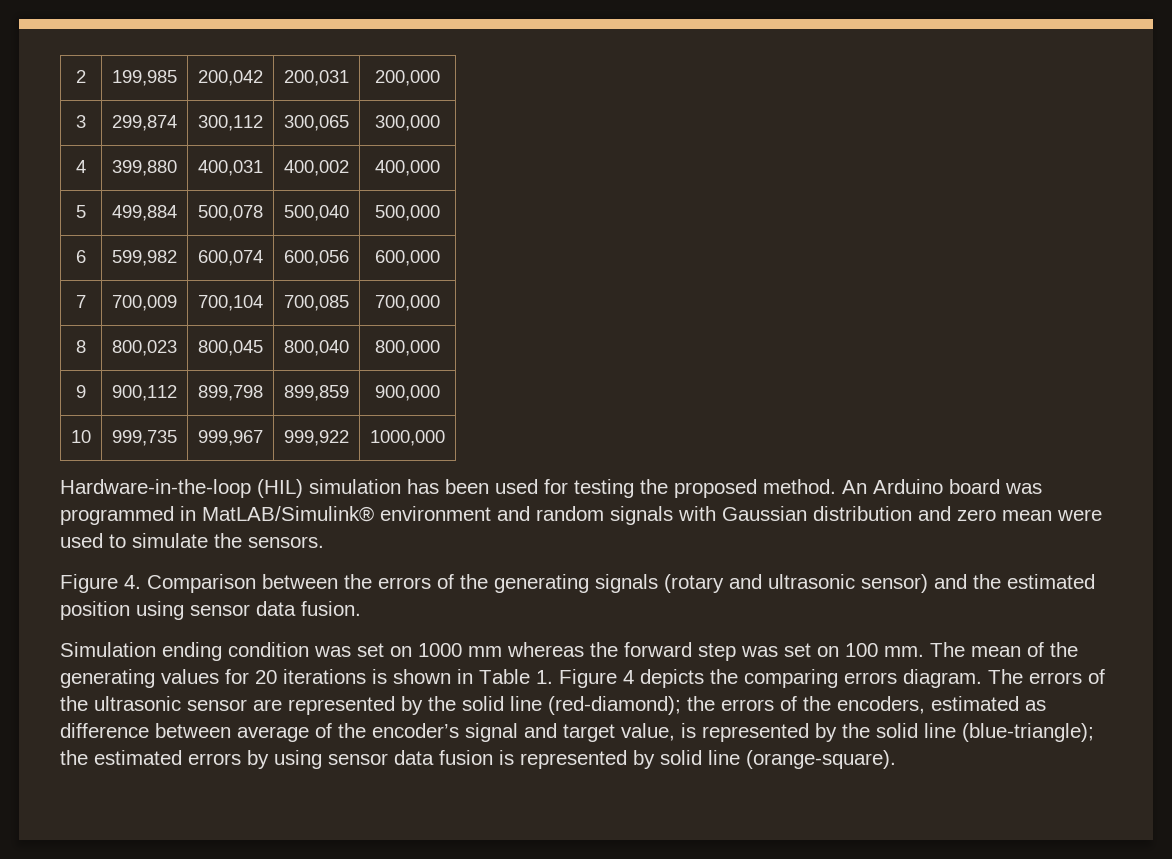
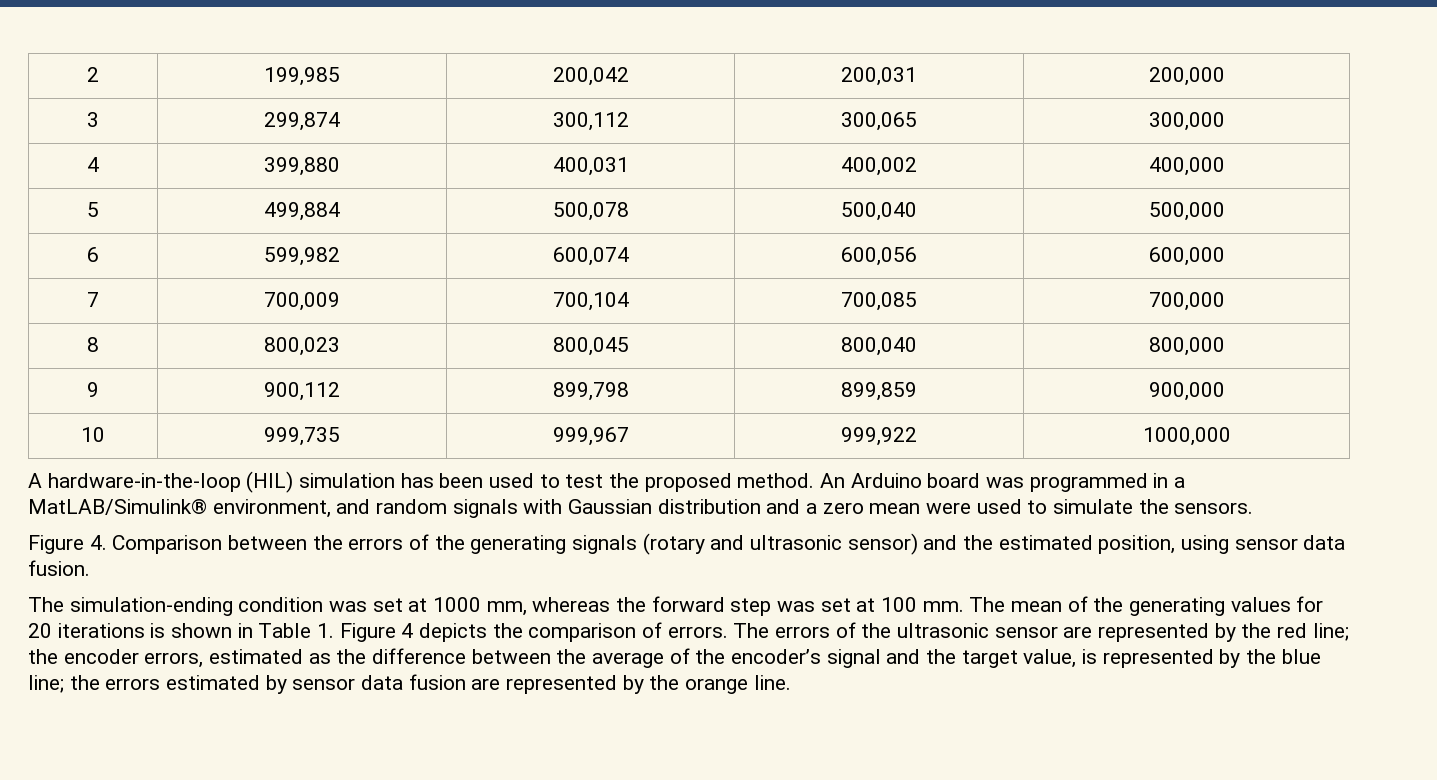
[60,479,251,498] Hardware-in-the-loop -> [28,473,241,492] A hardware-in-the-loop
[544,479,634,498] for testing -> [539,474,604,488] to test
[202,506,491,522] MatLAB/Simulink® environment -> [1174,477,1186,488] [28,499,331,518] a MatLAB/Simulink® environment,
(951, 513) none -> [806,503,818,514] a
[60,601,130,620] position -> [1098,535,1176,554] position,
[60,642,222,661] Simulation ending -> [28,597,233,616] The simulation-ending
[390,643,502,657] on 1000 mm -> [408,597,527,616] at 1000 mm,
[817,646,839,657] on -> [856,598,876,612] at
[744,669,982,688] comparing errors diagram. -> [528,622,728,642] comparison of errors.
[462,696,925,715] solid line (red-diamond); the errors of the encoders, -> [1277,623,1349,641] [28,649,204,668] red line; the encoder errors,
(1046, 705) none -> [336,649,367,664] the
(231, 730) none -> [556,649,587,664] the
(557, 730) none -> [926,649,957,664] the
[876,723,1094,742] [60,750,322,769] solid line (blue-triangle); the estimated errors by using -> [1281,649,1321,664] [28,675,287,694] blue line; the errors estimated by
[499,750,896,769] is represented by solid line (orange-square). -> [471,675,791,694] are represented by the orange line.

